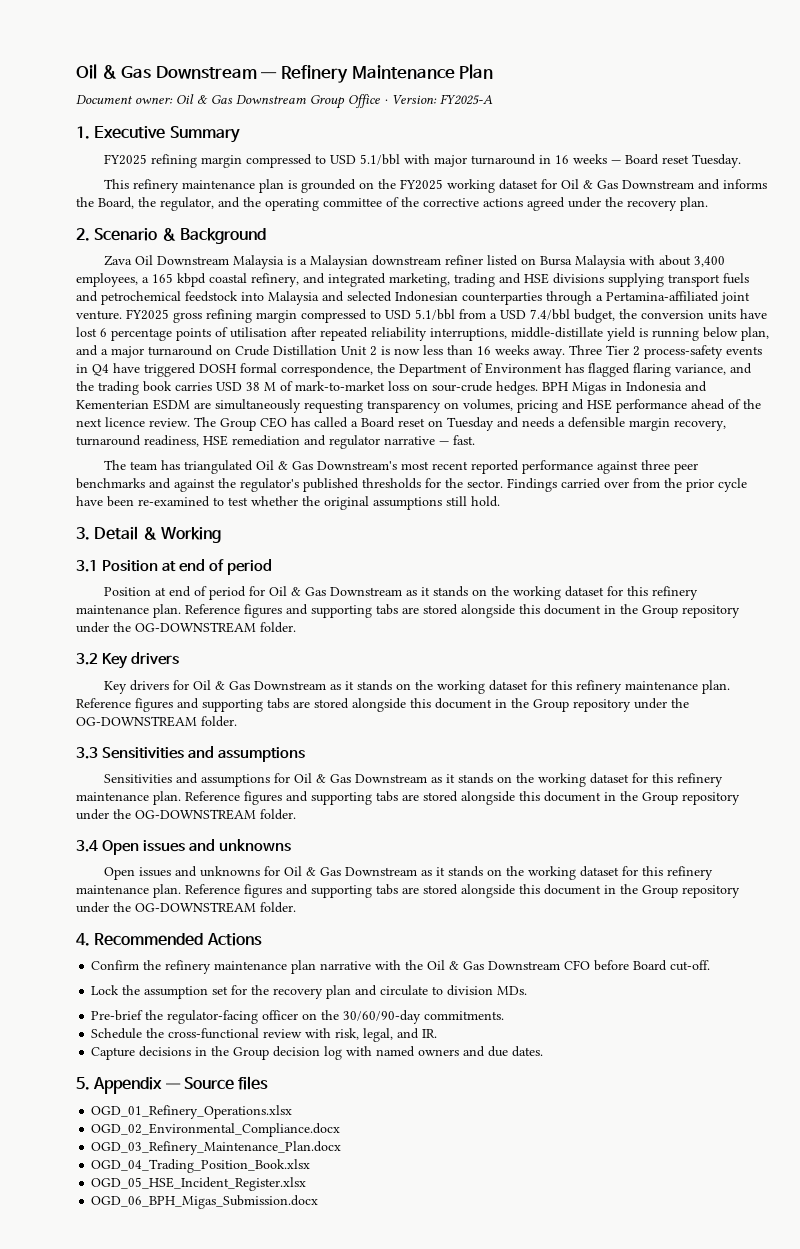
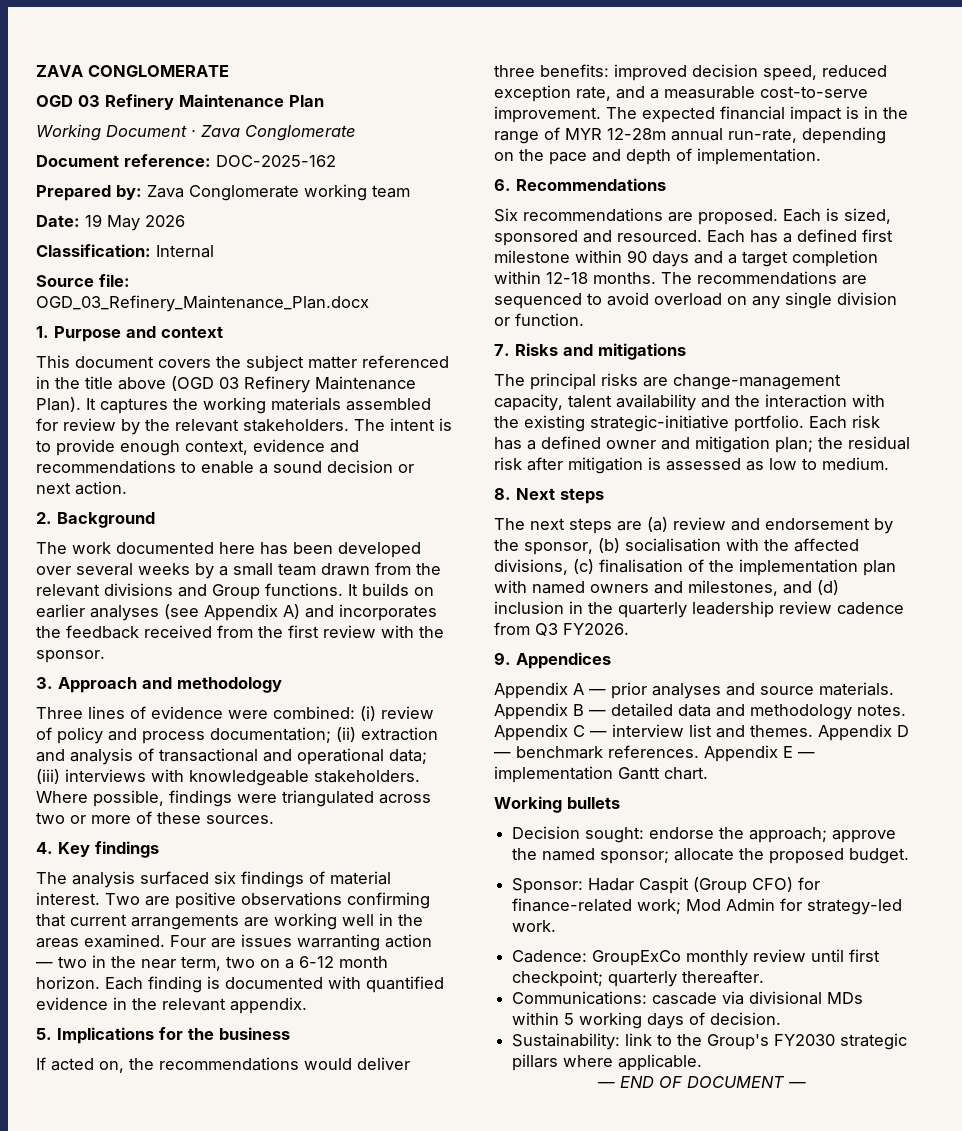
[76,64,494,83] [76,94,493,109] [76,126,240,143] [104,154,742,168] [104,179,768,193] [76,197,708,211] [76,228,266,244] [104,255,726,269] [76,273,749,287] [76,291,750,305] [76,309,767,323] [76,327,769,341] [76,345,762,359] [76,363,752,377] [76,381,707,395] [76,399,761,413] [76,417,726,431] [76,435,475,449] [104,460,699,474] [76,478,747,492] [76,496,500,510] [76,526,221,543] [76,559,272,575] [104,586,699,600] [76,604,740,618] [76,622,296,633] [76,652,179,669] [104,680,731,694] [76,698,689,712] [76,716,237,727] [76,746,305,762] [104,773,724,787] [76,791,740,805] [76,809,296,820] [76,839,291,855] [104,866,714,880] [76,884,740,898] [76,902,296,913] [76,933,262,946] [91,960,711,974] [91,985,528,999] [91,1010,505,1024] [91,1028,438,1042] [91,1046,544,1060] [76,1076,269,1094] [91,1105,293,1119] [91,1123,341,1137] [91,1141,342,1155] [91,1159,311,1173] [91,1177,307,1191] [91,1195,319,1209] Oil & Gas Downstream — Refinery Maintenance Plan // Document owner: Oil & Gas Downstream Group Office · Version: FY2025-A // 1. Executive Summary // FY2025 refining margin compressed to USD 5.1/bbl with major turnaround in 16 weeks — Board reset Tuesday. // This refinery maintenance plan is grounded on the FY2025 working dataset for Oil & Gas Downstream and informs the Board, the regulator, and the operating committee of the corrective actions agreed under the recovery plan. // 2. Scenario & Background // Zava Oil Downstream Malaysia is a Malaysian downstream refiner listed on Bursa Malaysia with about 3,400 employees, a 165 kbpd coastal refinery, and integrated marketing, trading and HSE divisions supplying transport fuels and petrochemical feedstock into Malaysia and selected Indonesian counterparties through a Pertamina-affiliated joint venture. FY2025 gross refining margin compressed to USD 5.1/bbl from a USD 7.4/bbl budget, the conversion units have lost 6 percentage points of utilisation after repeated reliability interruptions, middle-distillate yield is running below plan, and a major turnaround on Crude Distillation Unit 2 is now less than 16 weeks away. Three Tier 2 process-safety events in Q4 have triggered DOSH formal correspondence, the Department of Environment has flagged flaring variance, and the trading book carries USD 38 M of mark-to-market loss on sour-crude hedges. BPH Migas in Indonesia and Kementerian ESDM are simultaneously requesting transparency on volumes, pricing and HSE performance ahead of the next licence review. The Group CEO has called a Board reset on Tuesday and needs a defensible margin recovery, turnaround readiness, HSE remediation and regulator narrative — fast. // The team has triangulated Oil & Gas Downstream's most recent reported performance against three peer benchmarks and against the regulator's published thresholds for the sector. Findings carried over from the prior cycle have been re-examined to test whether the original assumptions still hold. // 3. Detail & Working // 3.1 Position at end of period // Position at end of period for Oil & Gas Downstream as it stands on the working dataset for this refinery maintenance plan. Reference figures and supporting tabs are stored alongside this document in the Group repository under the OG-DOWNSTREAM folder. // 3.2 Key drivers // Key drivers for Oil & Gas Downstream as it stands on the working dataset for this refinery maintenance plan. Reference figures and supporting tabs are stored alongside this document in the Group repository under the OG-DOWNSTREAM folder. // 3.3 Sensitivities and assumptions // Sensitivities and assumptions for Oil & Gas Downstream as it stands on the working dataset for this refinery maintenance plan. Reference figures and supporting tabs are stored alongside this document in the Group repository under the OG-DOWNSTREAM folder. // 3.4 Open issues and unknowns // Open issues and unknowns for Oil & Gas Downstream as it stands on the working dataset for this refinery maintenance plan. Reference figures and supporting tabs are stored alongside this document in the Group repository under the OG-DOWNSTREAM folder. // 4. Recommended Actions // Confirm the refinery maintenance plan narrative with the Oil & Gas Downstream CFO before Board cut-off. // Lock the assumption set for the recovery plan and circulate to division MDs. // Pre-brief the regulator-facing officer on the 30/60/90-day commitments. // Schedule the cross-functional review with risk, legal, and IR. // Capture decisions in the Group decision log with named owners and due dates. // 5. Appendix — Source files // OGD_01_Refinery_Operations.xlsx // OGD_02_Environmental_Compliance.docx // OGD_03_Refinery_Maintenance_Plan.docx // OGD_04_Trading_Position_Book.xlsx // OGD_05_HSE_Incident_Register.xlsx // OGD_06_BPH_Migas_Submission.docx -> [36,65,229,77] [36,94,324,110] [36,124,356,141] [36,154,336,167] [36,184,410,201] [36,214,185,231] [36,244,214,258] [36,274,130,287] [36,295,369,312] [36,326,223,342] [36,355,449,372] [36,376,416,393] [36,397,431,414] [36,418,452,435] [36,439,359,456] [36,460,414,474] [36,481,127,495] [36,512,155,528] [36,542,421,558] [36,562,441,579] [36,583,434,600] [36,604,437,621] [36,625,444,639] [36,650,105,663] [36,677,282,693] [36,706,434,721] [36,727,438,744] [36,748,427,765] [36,769,420,786] [36,790,431,807] [36,811,274,824] [36,841,159,858] [36,871,391,888] [36,892,430,909] [36,913,423,930] [36,934,432,951] [36,955,388,971] [36,976,444,993] [36,997,307,1014] [36,1027,290,1044] [36,1057,410,1073] [494,64,887,81] [494,85,868,102] [494,106,908,123] [494,127,886,144] [494,148,821,165] [494,178,666,191] [494,208,891,225] [494,229,893,246] [494,250,878,267] [494,271,867,285] [494,292,897,309] [494,313,584,326] [494,343,686,360] [494,373,841,390] [494,394,885,411] [494,415,880,432] [494,436,910,453] [494,457,889,474] [494,488,604,504] [494,517,893,534] [494,538,859,555] [494,559,896,576] [494,580,839,596] [494,601,904,618] [494,622,629,636] [494,652,611,669] [494,682,894,699] [494,703,906,720] [494,724,909,741] [494,745,815,762] [494,766,708,783] [494,796,620,813] [512,826,897,843] [512,848,910,864] [512,877,821,894] [512,898,903,915] [512,920,557,932] [512,949,881,966] [512,970,765,987] [512,991,864,1005] [512,1012,782,1029] [512,1033,908,1050] [512,1054,703,1071] [598,1076,806,1088] ZAVA CONGLOMERATE // OGD 03 Refinery Maintenance Plan // Working Document · Zava Conglomerate // Document reference: DOC-2025-162 // Prepared by: Zava Conglomerate working team // Date: 19 May 2026 // Classification: Internal // Source file: OGD_03_Refinery_Maintenance_Plan.docx // 1. Purpose and context // This document covers the subject matter referenced in the title above (OGD 03 Refinery Maintenance Plan). It captures the working materials assembled for review by the relevant stakeholders. The intent is to provide enough context, evidence and recommendations to enable a sound decision or next action. // 2. Background // The work documented here has been developed over several weeks by a small team drawn from the relevant divisions and Group functions. It builds on earlier analyses (see Appendix A) and incorporates the feedback received from the first review with the sponsor. // 3. Approach and methodology // Three lines of evidence were combined: (i) review of policy and process documentation; (ii) extraction and analysis of transactional and operational data; (iii) interviews with knowledgeable stakeholders. Where possible, findings were triangulated across two or more of these sources. // 4. Key findings // The analysis surfaced six findings of material interest. Two are positive observations confirming that current arrangements are working well in the areas examined. Four are issues warranting action — two in the near term, two on a 6-12 month horizon. Each finding is documented with quantified evidence in the relevant appendix. // 5. Implications for the business // If acted on, the recommendations would deliver three benefits: improved decision speed, reduced exception rate, and a measurable cost-to-serve improvement. The expected financial impact is in the range of MYR 12-28m annual run-rate, depending on the pace and depth of implementation. // 6. Recommendations // Six recommendations are proposed. Each is sized, sponsored and resourced. Each has a defined first milestone within 90 days and a target completion within 12-18 months. The recommendations are sequenced to avoid overload on any single division or function. // 7. Risks and mitigations // The principal risks are change-management capacity, talent availability and the interaction with the existing strategic-initiative portfolio. Each risk has a defined owner and mitigation plan; the residual risk after mitigation is assessed as low to medium. // 8. Next steps // The next steps are (a) review and endorsement by the sponsor, (b) socialisation with the affected divisions, (c) finalisation of the implementation plan with named owners and milestones, and (d) inclusion in the quarterly leadership review cadence from Q3 FY2026. // 9. Appendices // Appendix A — prior analyses and source materials. Appendix B — detailed data and methodology notes. Appendix C — interview list and themes. Appendix D — benchmark references. Appendix E — implementation Gantt chart. // Working bullets // Decision sought: endorse the approach; approve the named sponsor; allocate the proposed budget. // Sponsor: Hadar Caspit (Group CFO) for finance-related work; Mod Admin for strategy-led work. // Cadence: GroupExCo monthly review until first checkpoint; quarterly thereafter. // Communications: cascade via divisional MDs within 5 working days of decision. // Sustainability: link to the Group's FY2030 strategic pillars where applicable. // — END OF DOCUMENT —

